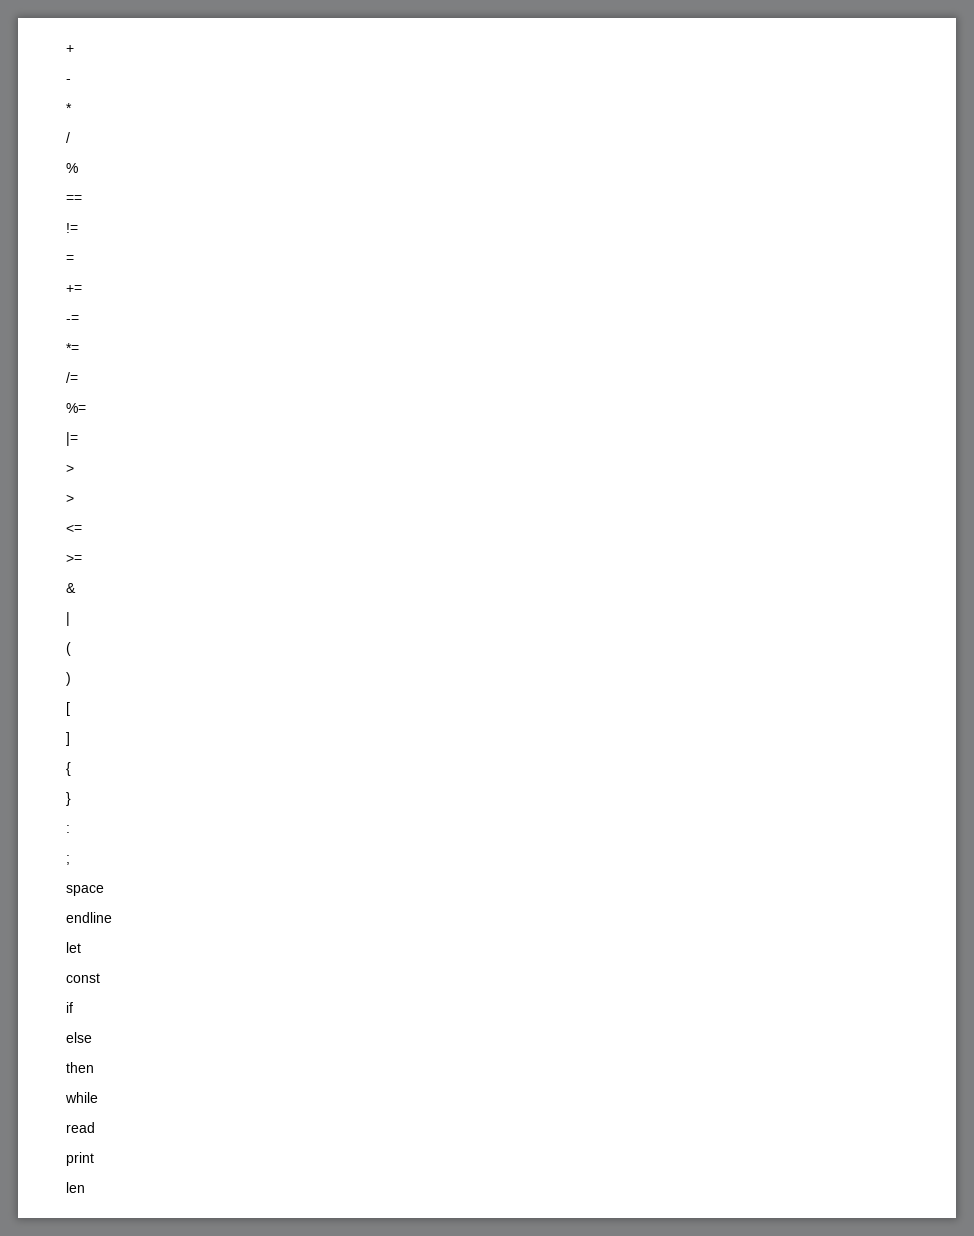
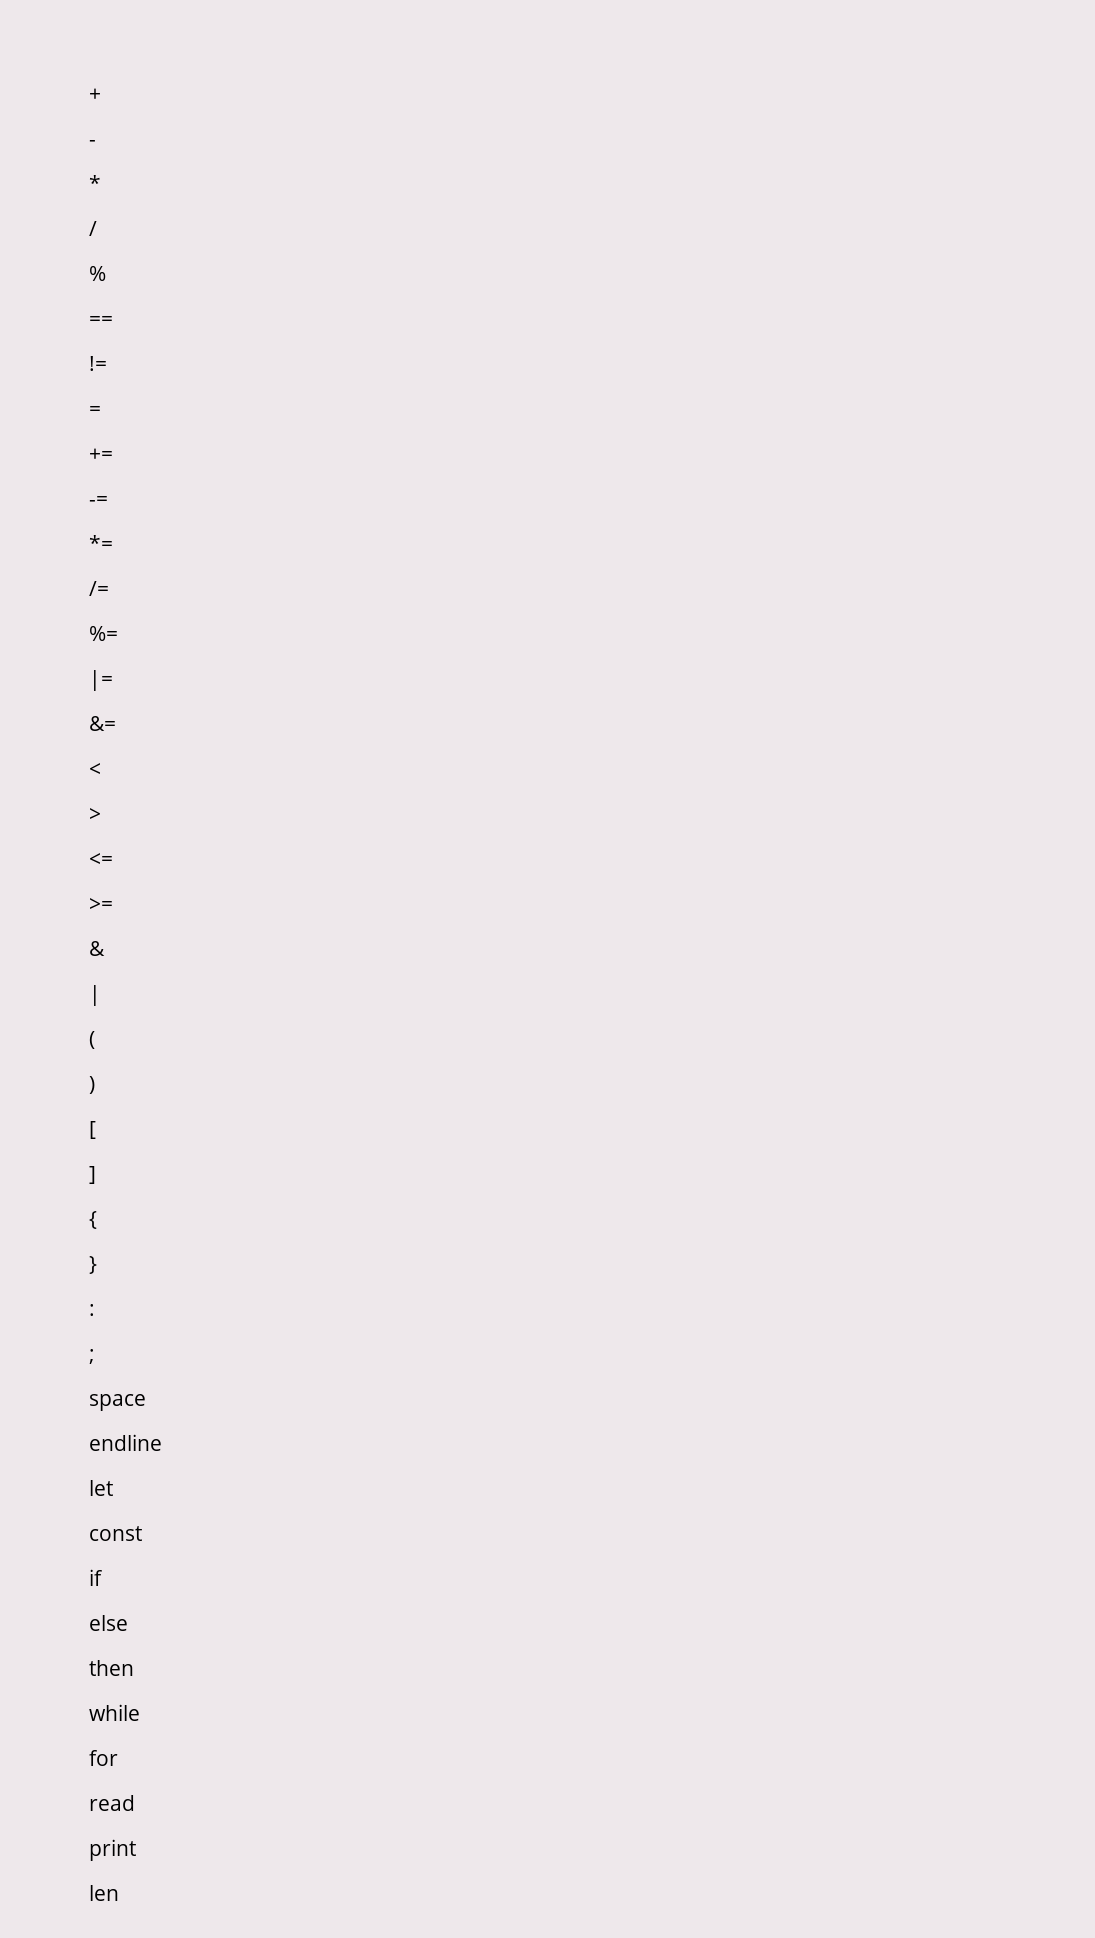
[66,464,74,473] > -> [89,716,116,731] [89,763,101,776] &= // <
(98, 1097) none -> [89,1750,118,1766] // for

